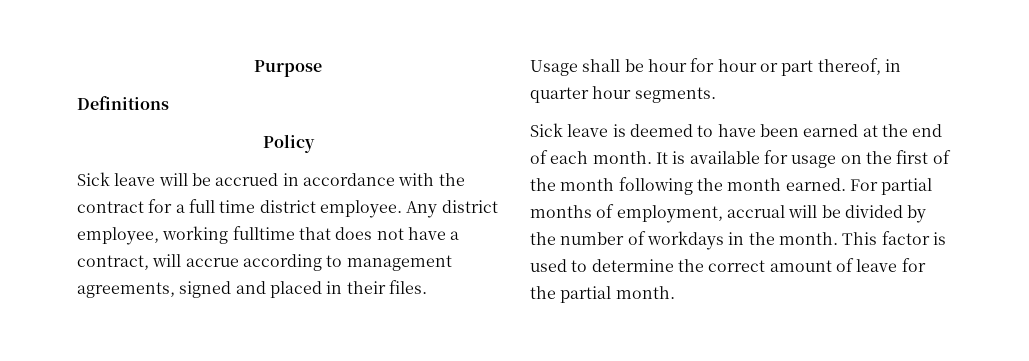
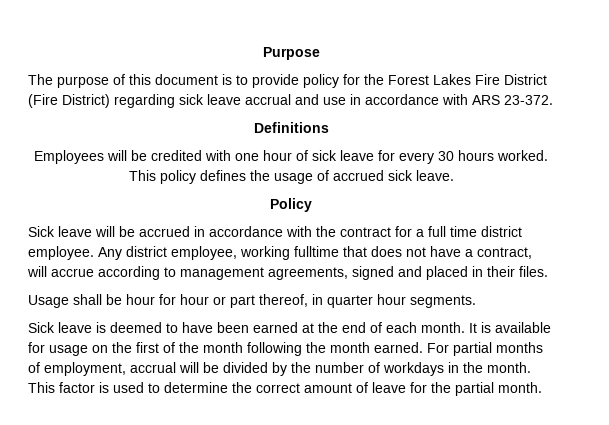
[77,96,169,110] Definitions -> [28,74,547,88] [28,94,553,108] [253,122,329,133] [34,150,548,164] [128,170,454,184] The purpose of this document is to provide policy for the Forest Lakes Fire District (Fire District) regarding sick leave accrual and use in accordance with ARS 23-372. // Definitions // Employees will be credited with one hour of sick leave for every 30 hours worked. This policy defines the usage of accrued sick leave.

